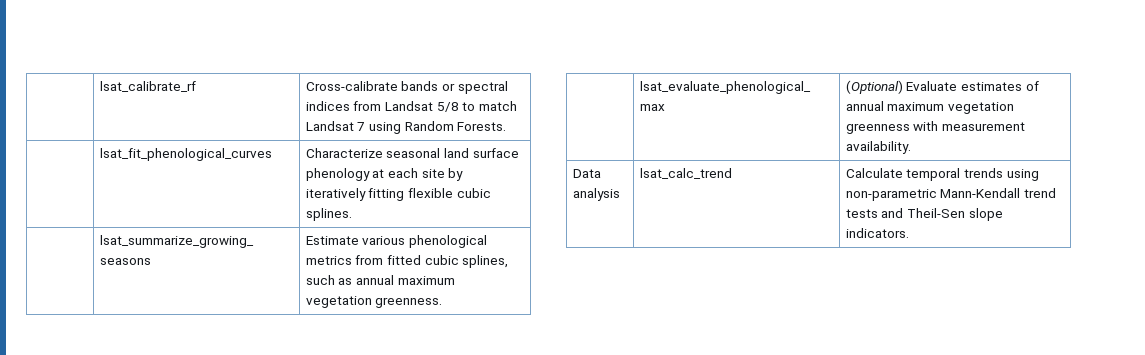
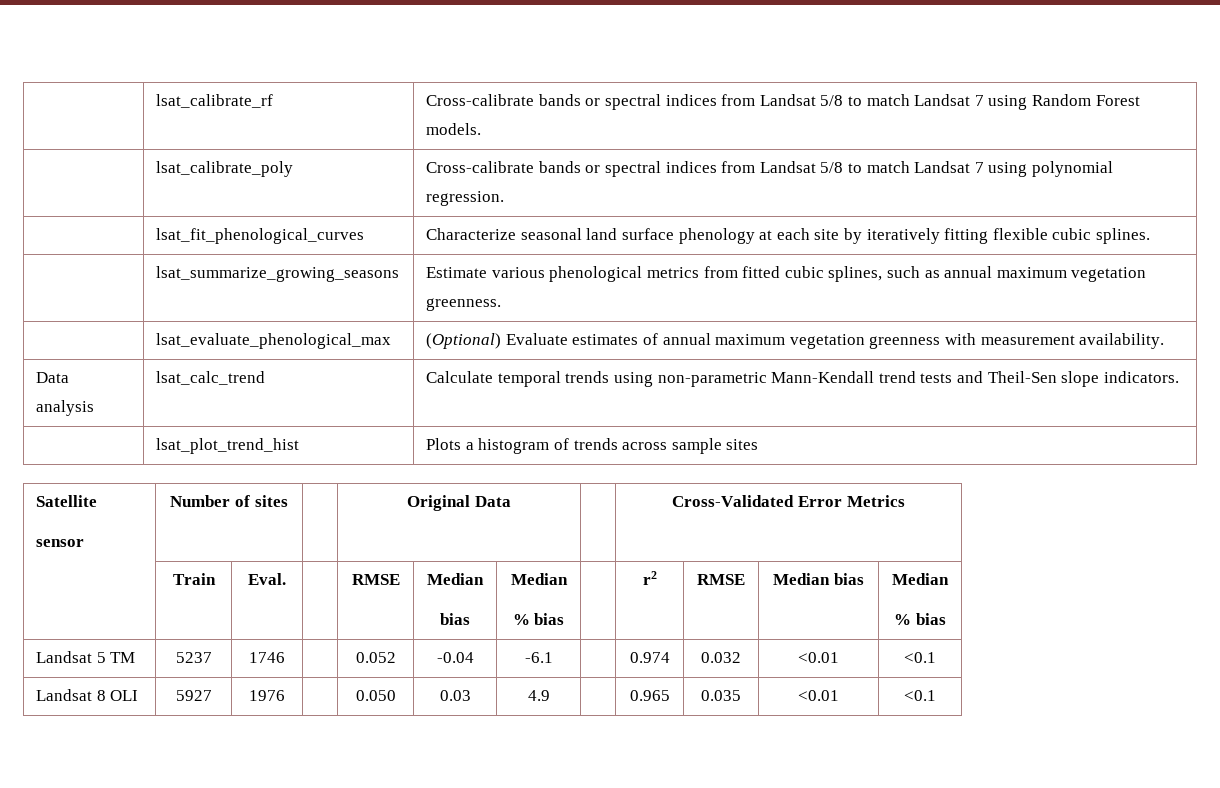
[457,122,507,131] Forests. -> [1095,95,1140,106] [426,123,482,135] [156,161,294,177] [426,161,1113,177] [426,191,505,206] Forest models. // | lsat_calibrate_poly | Cross-calibrate bands or spectral indices from Landsat 5/8 to match Landsat 7 using polynomial regression.
(909, 233) none -> [156,438,300,454] [426,438,759,454] [36,495,98,507] [36,539,85,547] [170,495,288,507] [407,495,511,511] [672,495,905,507] [172,573,216,585] [248,573,286,585] [351,574,400,585] [427,573,484,585] [440,613,470,625] [510,573,568,585] [512,613,565,625] [642,571,657,585] [697,574,745,585] [773,573,864,585] [892,573,949,585] [894,613,946,625] [36,651,136,663] [175,652,212,663] [249,652,285,663] [355,652,396,663] [436,652,474,663] [524,652,553,663] [629,652,670,663] [701,652,741,663] [798,652,839,663] [904,652,936,663] [36,689,139,701] [175,690,212,701] [249,690,285,701] [355,690,396,701] [439,690,471,701] [527,690,550,701] [629,690,670,701] [701,690,741,701] [798,690,839,701] [904,690,936,701] // | lsat_plot_trend_hist | Plots a histogram of trends across sample sites // Satellite // sensor | Number of sites | | Original Data | | Cross-Validated Error Metrics // | Train | Eval. | | RMSE | Median // bias | Median // % bias | | r2 | RMSE | Median bias | Median // % bias // Landsat 5 TM | 5237 | 1746 | | 0.052 | -0.04 | -6.1 | | 0.974 | 0.032 | <0.01 | <0.1 // Landsat 8 OLI | 5927 | 1976 | | 0.050 | 0.03 | 4.9 | | 0.965 | 0.035 | <0.01 | <0.1

